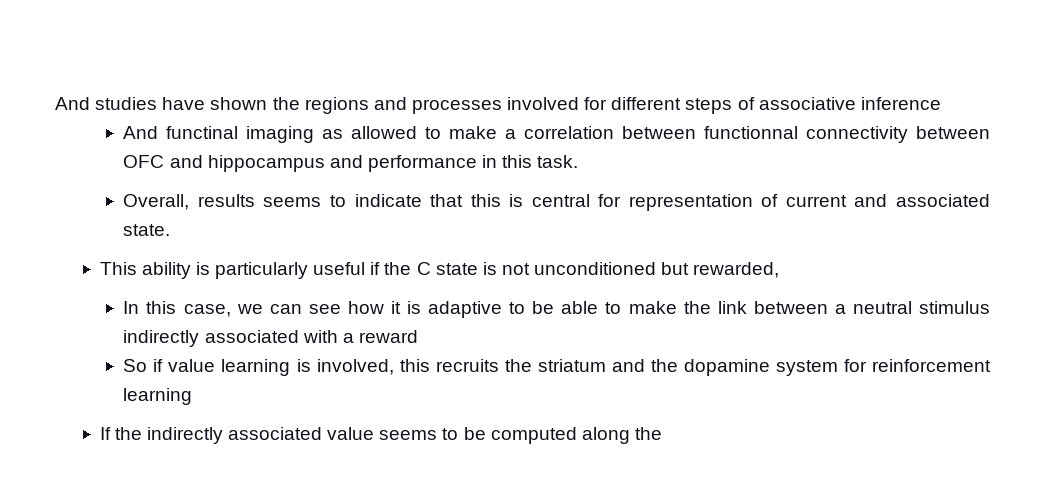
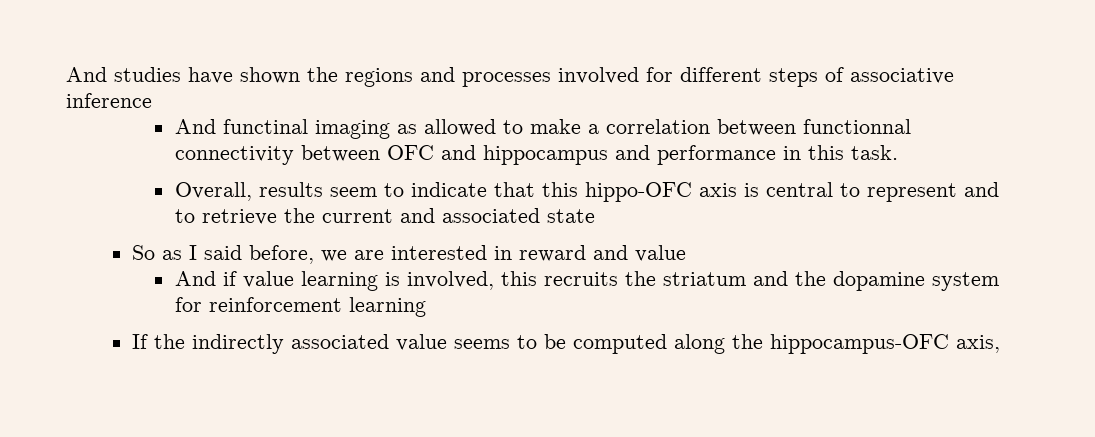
[263,197,322,207] seems -> [329,187,377,197] seem
[509,194,991,211] [123,224,171,236] [99,262,780,279] [123,301,991,318] [123,330,418,347] [123,359,148,372] is central for representation of current and associated state. // This ability is particularly useful if the C state is not unconditioned but rewarded, // In this case, we can see how it is adaptive to be able to make the link between a neutral stimulus indirectly associated with a reward // So -> [584,182,999,202] [174,208,595,225] [132,245,687,264] [174,271,216,286] hippo-OFC axis is central to represent and to retrieve the current and associated state // So as I said before, we are interested in reward and value // And
(662, 433) none -> [770,334,1001,354] hippocampus-OFC axis,

